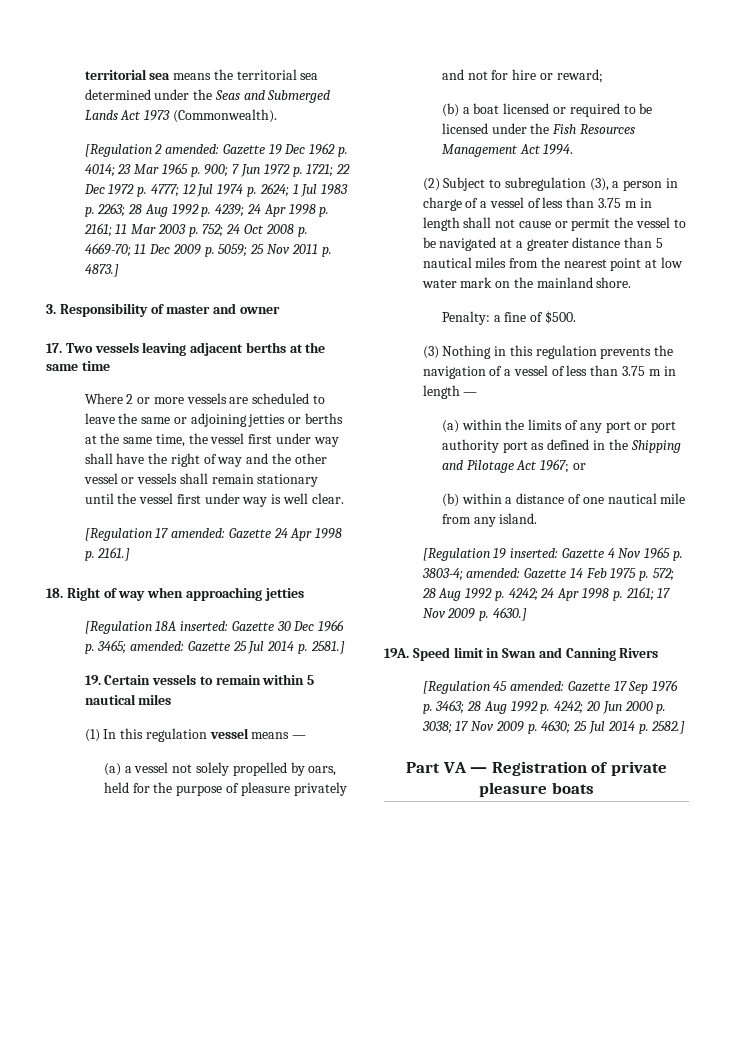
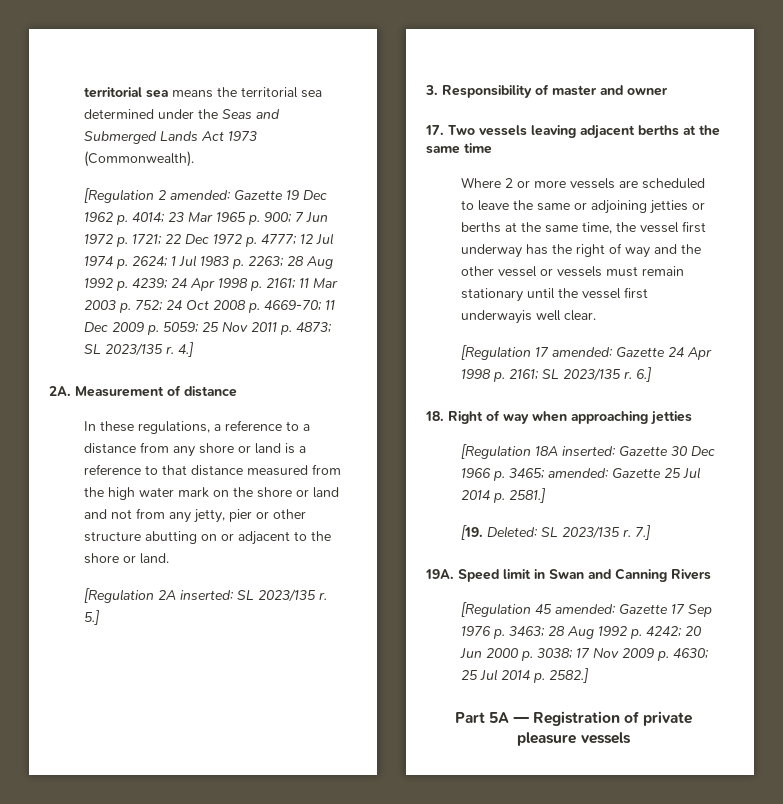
[84,264,119,277] 4873.] -> [295,322,332,333] [83,342,194,357] [49,385,237,397] [83,420,310,434] [83,442,306,457] [83,464,341,476] [83,487,339,500] [83,508,306,523] [83,531,331,545] [83,553,169,564] [83,588,327,603] [83,610,100,625] 4873; SL 2023/135 r. 4.] // 2A. Measurement of distance // In these regulations, a reference to a distance from any shore or land is a reference to that distance measured from the high water mark on the shore or land and not from any jetty, pier or other structure abutting on or adjacent to the shore or land. // [Regulation 2A inserted: SL 2023/135 r. 5.]
[276,433,339,447] [84,453,145,464] under way shall have -> [460,244,548,258] underway has
[179,473,208,484] shall -> [605,266,638,277] must
[204,493,282,507] under way is -> [460,310,532,324] underwayis
[97,547,131,561] 2161.] -> [508,367,652,382] 2161; SL 2023/135 r. 6.]
[84,674,315,685] [84,694,172,705] [84,728,307,742] [103,762,337,776] [103,782,347,796] [441,69,603,83] [441,103,653,117] [441,123,635,134] [441,144,574,157] [422,177,679,191] [422,197,652,211] [422,217,686,231] [422,237,664,251] [422,257,684,271] [421,277,632,288] [441,311,576,325] [422,345,674,359] [422,365,676,379] [422,385,478,399] [441,419,677,433] [441,439,681,453] [441,459,586,473] [441,493,686,507] [441,513,538,527] [422,547,684,561] [421,568,675,581] [421,587,671,601] [422,607,527,621] 19. Certain vessels to remain within 5 nautical miles // (1) In this regulation vessel means — // (a) a vessel not solely propelled by oars, held for the purpose of pleasure privately and not for hire or reward; // (b) a boat licensed or required to be licensed under the Fish Resources Management Act 1994. // (2) Subject to subregulation (3), a person in charge of a vessel of less than 3.75 m in length shall not cause or permit the vessel to be navigated at a greater distance than 5 nautical miles from the nearest point at low water mark on the mainland shore. // Penalty: a fine of $500. // (3) Nothing in this regulation prevents the navigation of a vessel of less than 3.75 m in length — // (a) within the limits of any port or port authority port as defined in the Shipping and Pilotage Act 1967; or // (b) within a distance of one nautical mile from any island. // [Regulation 19 inserted: Gazette 4 Nov 1965 p. 3803-4; amended: Gazette 14 Feb 1975 p. 572; 28 Aug 1992 p. 4242; 24 Apr 1998 p. 2161; 17 Nov 2009 p. 4630.] -> [460,525,651,540] [19. Deleted: SL 2023/135 r. 7.]
[442,762,467,773] VA -> [488,712,509,723] 5A
[551,782,594,794] boats -> [580,732,631,744] vessels

